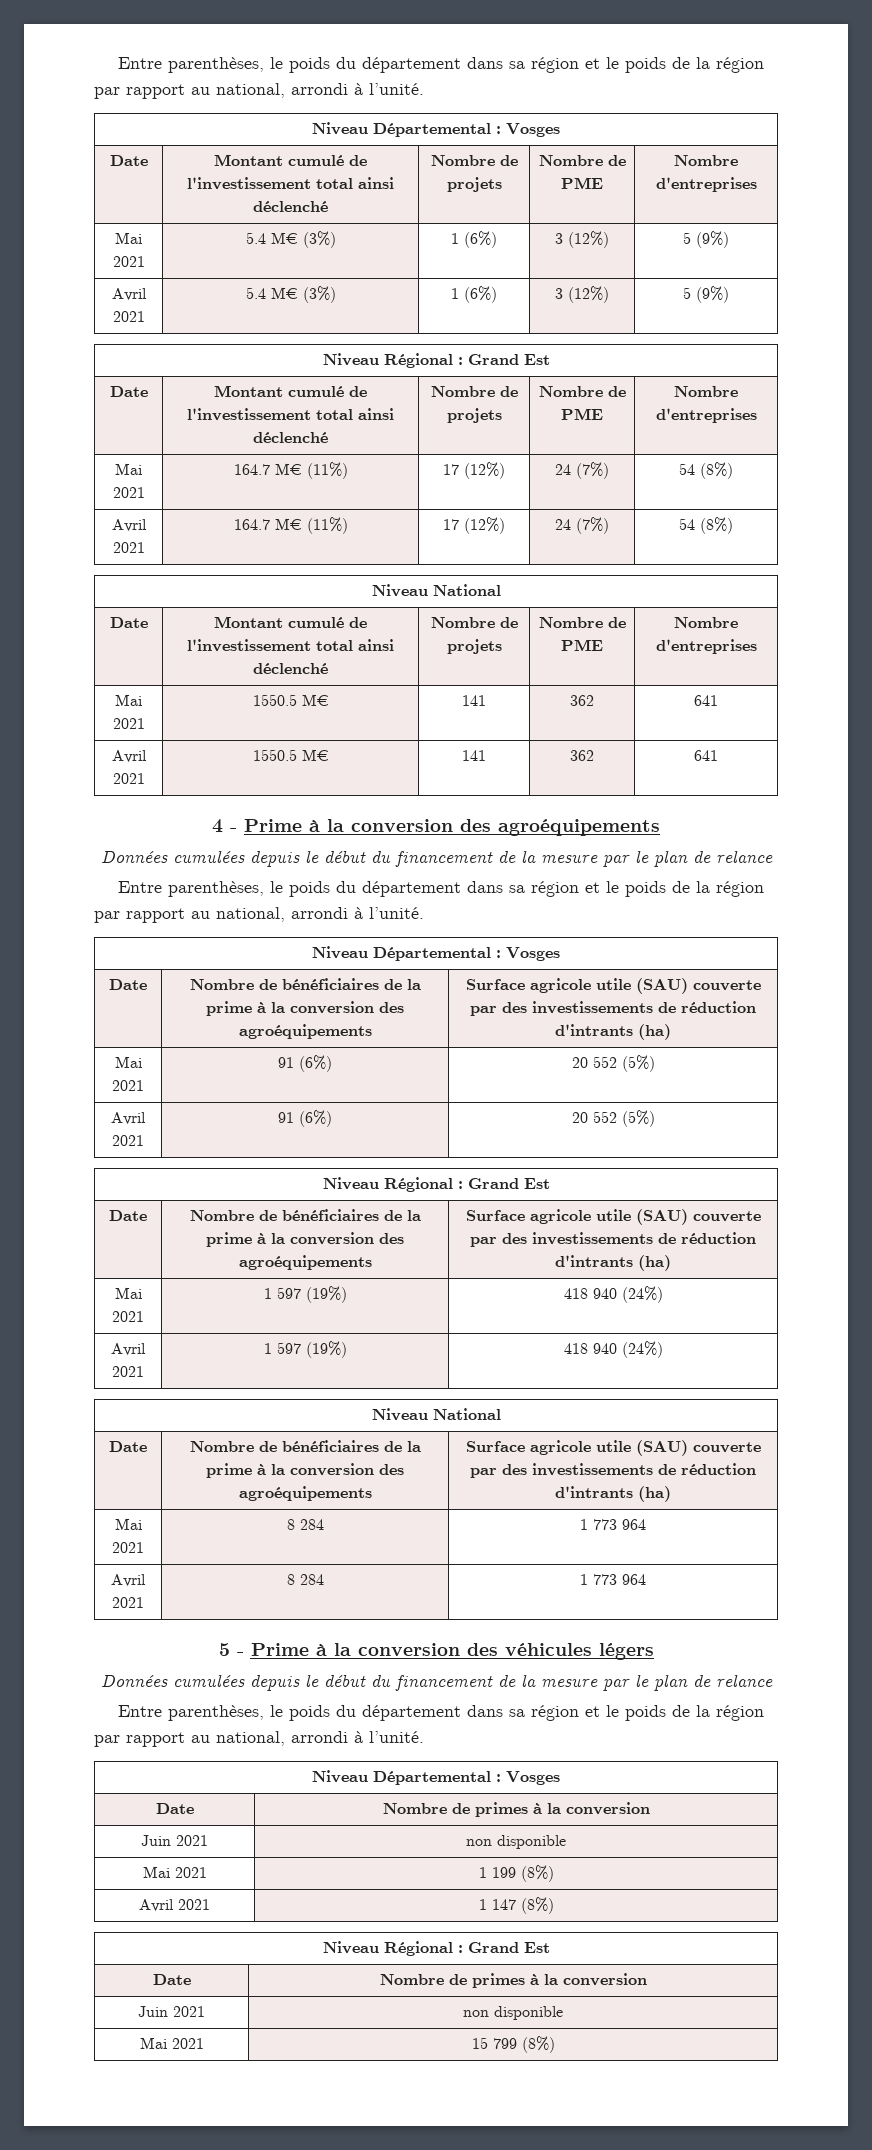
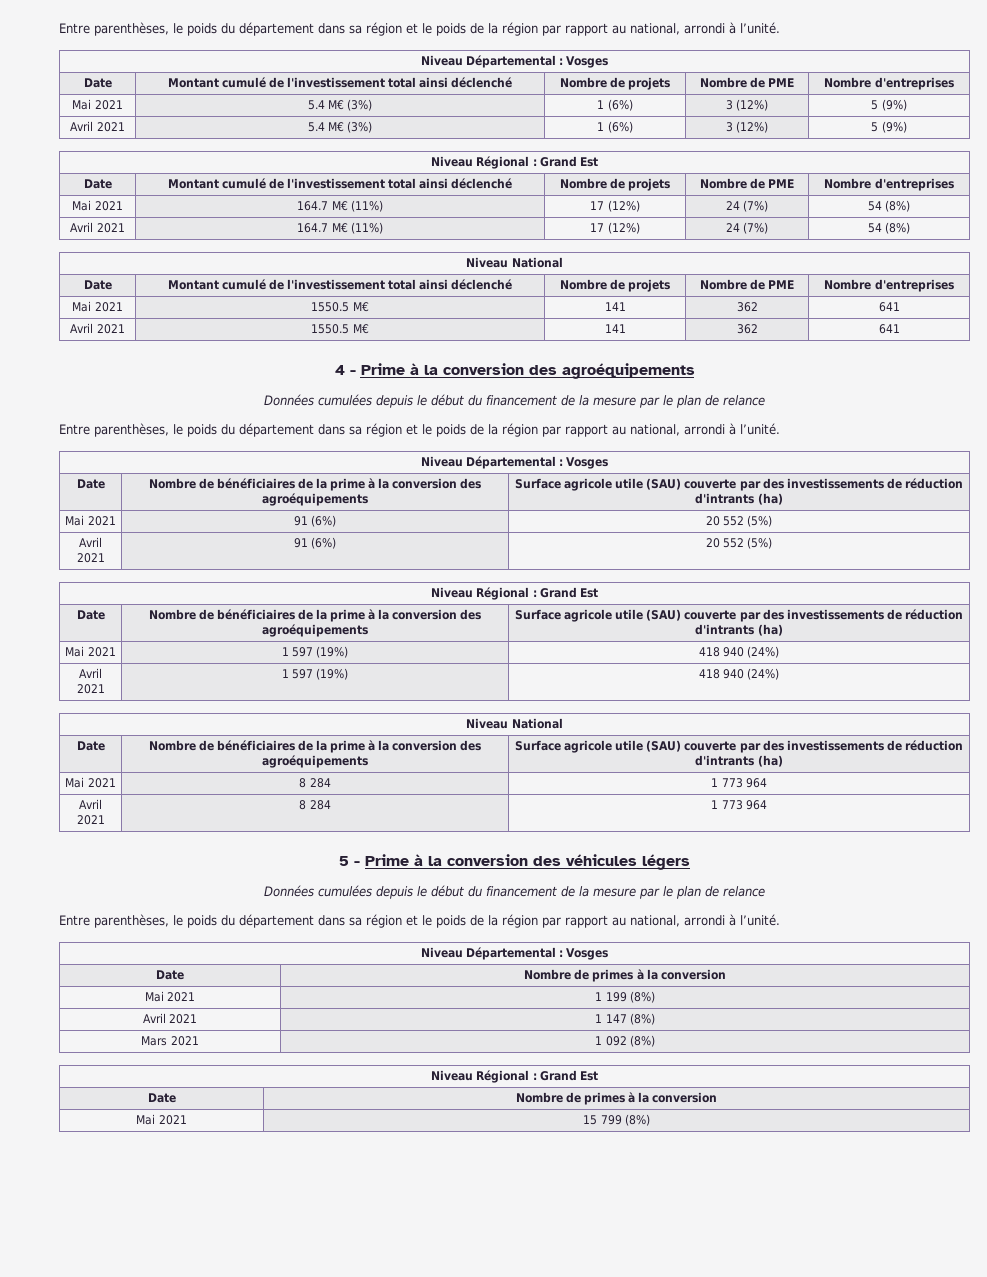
[141,1835,208,1846] [466,1835,566,1849] // Juin 2021 | non disponible -> (726, 974) none
(554, 1905) none -> [141,1036,199,1046] [595,1035,655,1047] // Mars 2021 | 1 092 (8%)
[138,2006,205,2017] [463,2006,563,2020] // Juin 2021 | non disponible -> (718, 1097) none

